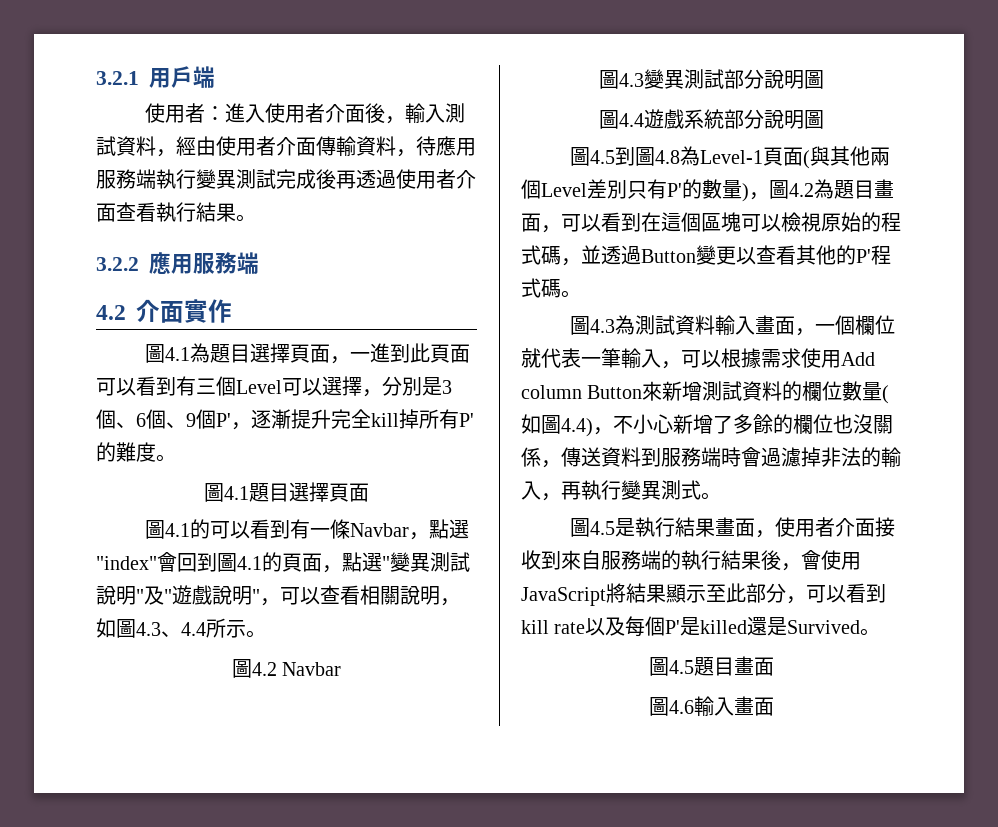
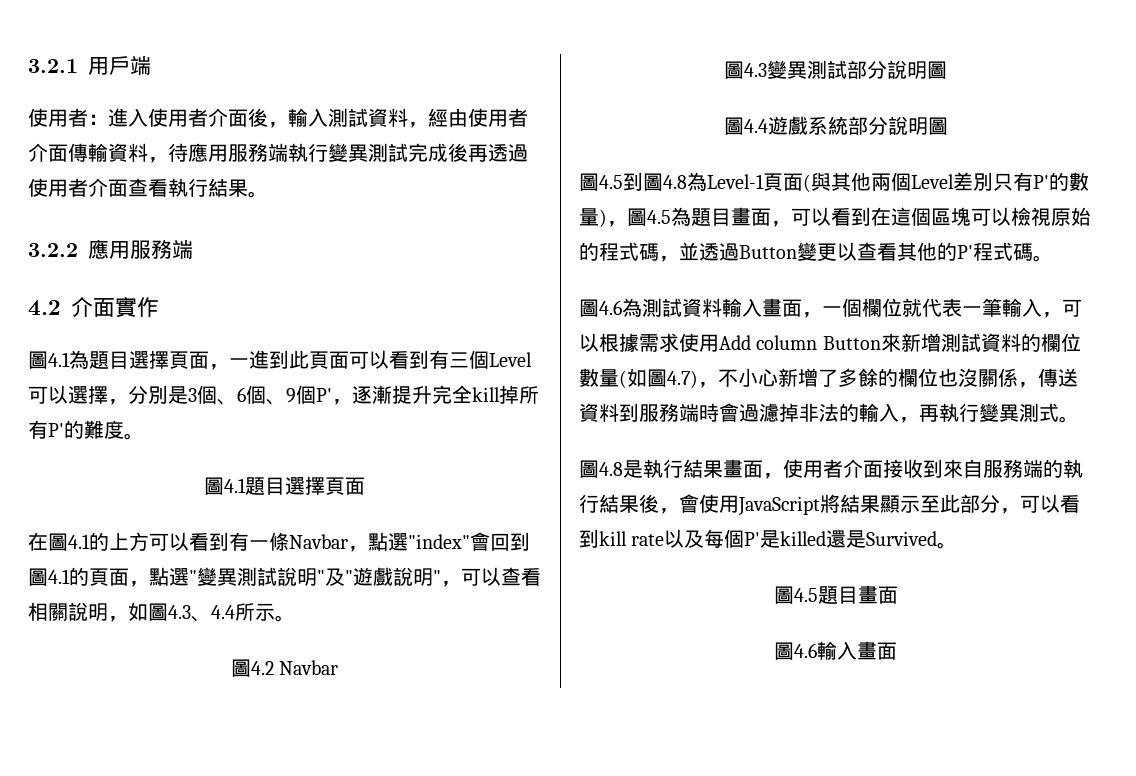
[145,519,211,539] 圖4.1的 -> [28,532,149,551] 在圖4.1的上方
[789,183,814,197] 4.2 -> [647,210,671,224] 4.5
[590,319,616,333] 4.3 -> [599,300,622,315] 4.6
[561,418,593,437] 4.4) -> [667,370,698,388] 4.7)
[590,521,616,535] 4.5 -> [599,462,623,476] 4.8

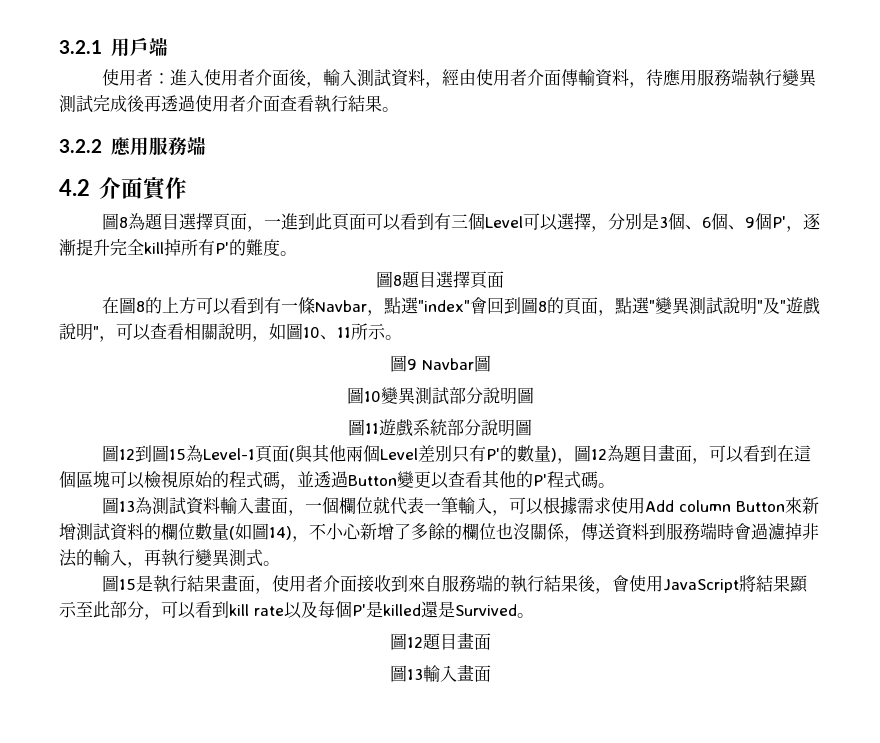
[48,352,70,367] 4.1 -> [118,217,128,228] 8
[224,478,246,493] 4.1 -> [393,275,402,286] 8
[68,534,90,549] 4.1 -> [135,301,145,312] 8
[48,569,70,584] 4.1 -> [537,301,547,312] 8
[168,605,235,622] 4.3、4.4 -> [303,327,351,340] 10、11
[250,660,339,675] [724,61,767,79] 4.2 Navbar // 圖4.3 -> [406,355,491,372] [346,387,381,404] 9 Navbar圖 // 圖10
[743,119,768,133] 4.4 -> [365,423,379,434] 11
[599,172,687,191] 4.5到圖4.8 -> [118,445,186,462] 12到圖15
[647,210,671,224] 4.5 -> [590,449,607,460] 12
[599,300,622,315] 4.6 -> [118,501,135,512] 13
[667,370,698,388] 4.7) -> [269,526,292,540] 14)
[599,462,623,476] 4.8 -> [118,579,136,590] 15
[793,588,818,602] 4.5 -> [406,637,423,648] 12
[794,643,817,658] 4.6 -> [406,669,423,680] 13

